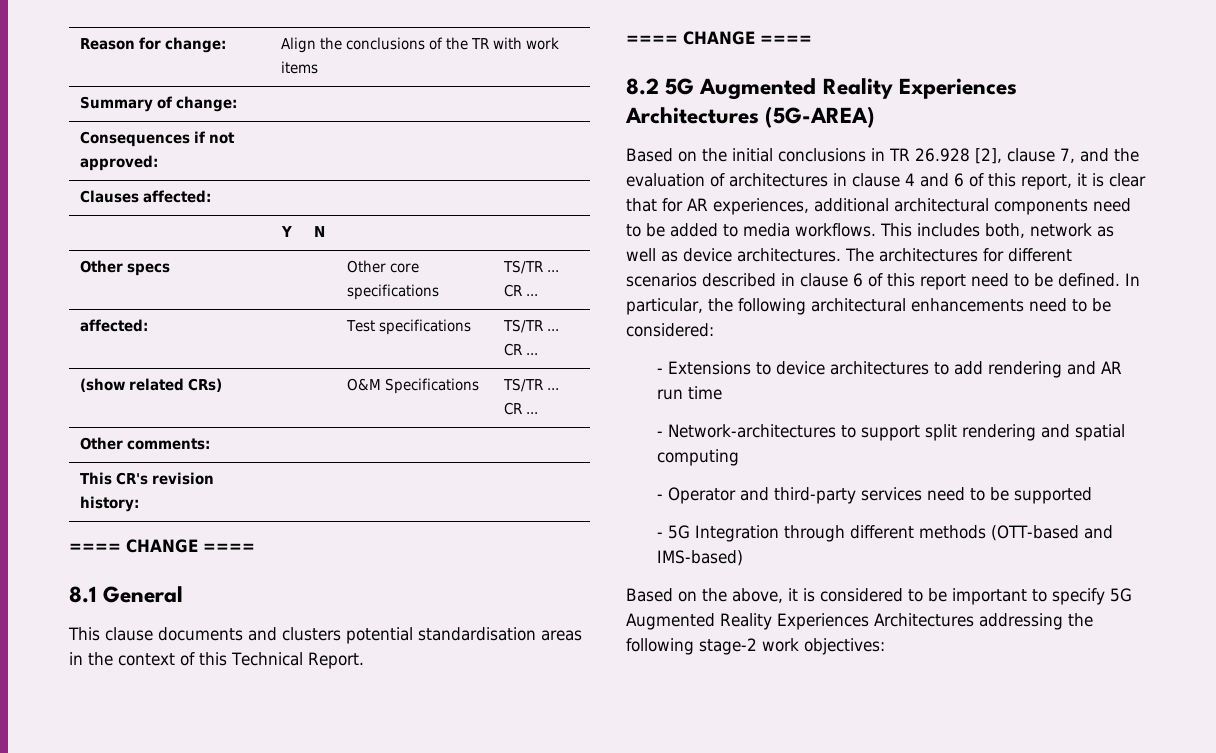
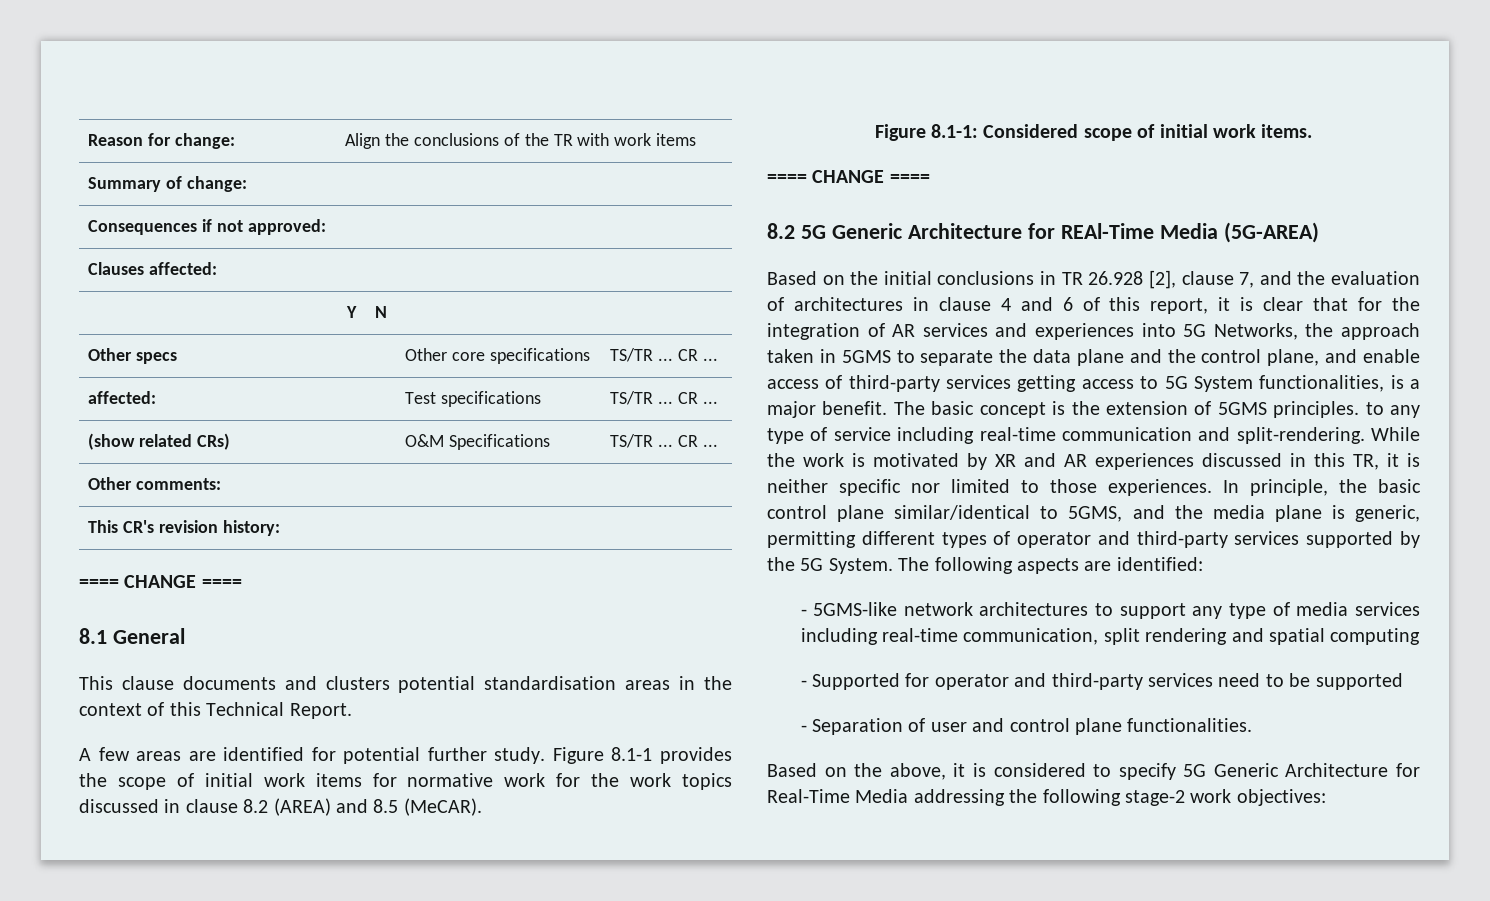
(364, 660) none -> [79,747,732,764] [79,773,732,790] [79,798,482,816] [874,124,1313,141] // A few areas are identified for potential further study. Figure 8.1-1 provides the scope of initial work items for normative work for the work topics discussed in clause 8.2 (AREA) and 8.5 (MeCAR). // Figure 8.1-1: Considered scope of initial work items.
[699,78,1017,100] [625,107,759,124] Augmented Reality Experiences Architectures -> [831,223,1218,239] Generic Architecture for REAl-Time Media
[687,198,1131,215] [626,223,1114,238] [626,248,1072,262] [626,273,1140,290] [626,298,1111,315] [626,323,714,337] [657,361,1123,378] [657,386,723,400] [657,424,921,441] AR experiences, additional architectural components need to be added to media workflows. This includes both, network as well as device architectures. The architectures for different scenarios described in clause 6 of this report need to be defined. In particular, the following architectural enhancements need to be considered: // - Extensions to device architectures to add rendering and AR run time // - Network-architectures to support -> [1392,297,1420,311] [767,323,1420,340] [767,349,1420,366] [767,375,1420,392] [767,401,1420,418] [767,427,1420,444] [767,453,1420,470] [767,479,1421,496] [767,505,1421,522] [767,531,1420,548] [767,557,1203,574] [800,602,1420,619] [800,628,1099,645] the integration of AR services and experiences into 5G Networks, the approach taken in 5GMS to separate the data plane and the control plane, and enable access of third-party services getting access to 5G System functionalities, is a major benefit. The basic concept is the extension of 5GMS principles. to any type of service including real-time communication and split-rendering. While the work is motivated by XR and AR experiences discussed in this TR, it is neither specific nor limited to those experiences. In principle, the basic control plane similar/identical to 5GMS, and the media plane is generic, permitting different types of operator and third-party services supported by the 5G System. The following aspects are identified: // - 5GMS-like network architectures to support any type of media services including real-time communication,
[668,487,737,504] Operator -> [811,673,1009,690] Supported for operator
[668,525,1114,542] [657,550,744,566] 5G Integration through different methods (OTT-based and IMS-based) -> [811,718,1253,735] Separation of user and control plane functionalities.
[928,588,1132,605] [626,613,974,630] be important to specify 5G Augmented Reality Experiences Architectures -> [1118,763,1420,780] [767,789,909,803] specify 5G Generic Architecture for Real-Time Media

